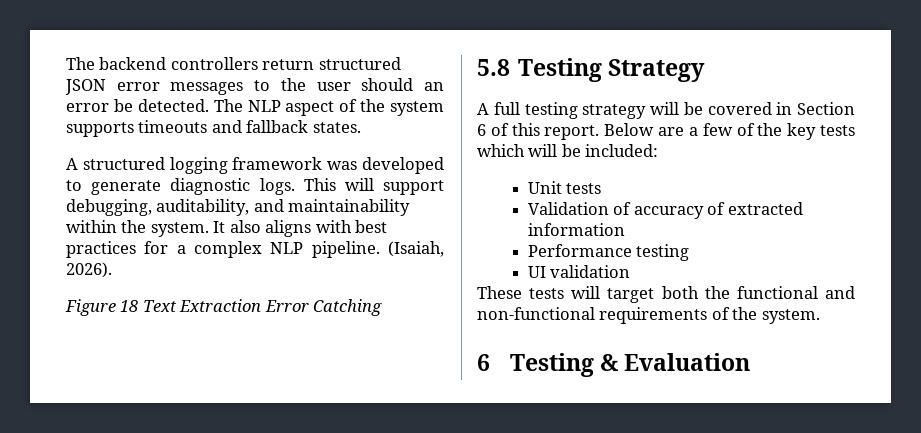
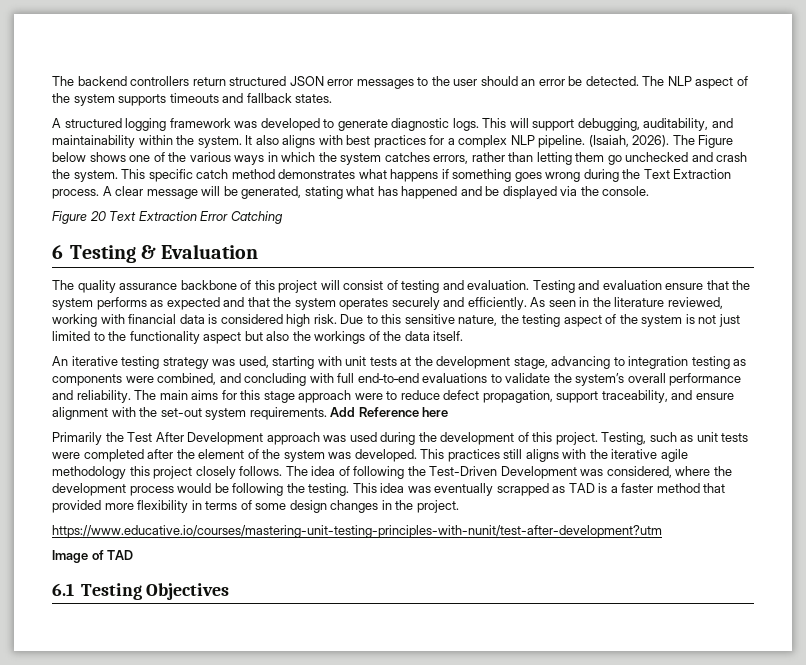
[65,299,139,316] // Figure 18 -> [672,135,734,148] [52,152,748,165] [52,169,732,182] [52,186,650,199] [52,211,107,224] The Figure below shows one of the various ways in which the system catches errors, rather than letting them go unchecked and crash the system. This specific catch method demonstrates what happens if something goes wrong during the Text Extraction process. A clear message will be generated, stating what has happened and be displayed via the console. // Figure 20
[477,58,706,82] [477,102,855,119] [477,123,855,140] [477,144,659,157] [527,181,602,194] [527,202,803,219] [527,223,625,236] [527,244,690,261] [527,265,631,278] [477,286,855,303] [477,307,820,324] [477,353,751,377] 5.8 Testing Strategy // A full testing strategy will be covered in Section 6 of this report. Below are a few of the key tests which will be included: // Unit tests // Validation of accuracy of extracted information // Performance testing // UI validation // These tests will target both the functional and non-functional requirements of the system. // 6 Testing & Evaluation -> [52,244,259,263] [52,280,751,293] [52,297,723,310] [52,314,740,327] [52,331,464,344] [52,356,747,369] [52,373,742,386] [52,390,734,403] [52,407,449,420] [52,432,749,445] [52,449,688,462] [52,466,732,479] [52,483,726,496] [52,500,459,513] [52,525,662,538] [52,550,134,563] [52,583,230,600] 6 Testing & Evaluation // The quality assurance backbone of this project will consist of testing and evaluation. Testing and evaluation ensure that the system performs as expected and that the system operates securely and efficiently. As seen in the literature reviewed, working with financial data is considered high risk. Due to this sensitive nature, the testing aspect of the system is not just limited to the functionality aspect but also the workings of the data itself. // An iterative testing strategy was used, starting with unit tests at the development stage, advancing to integration testing as components were combined, and concluding with full end‑to‑end evaluations to validate the system’s overall performance and reliability. The main aims for this stage approach were to reduce defect propagation, support traceability, and ensure alignment with the set-out system requirements. Add Reference here // Primarily the Test After Development approach was used during the development of this project. Testing, such as unit tests were completed after the element of the system was developed. This practices still aligns with the iterative agile methodology this project closely follows. The idea of following the Test-Driven Development was considered, where the development process would be following the testing. This idea was eventually scrapped as TAD is a faster method that provided more flexibility in terms of some design changes in the project. // https://www.educative.io/courses/mastering-unit-testing-principles-with-nunit/test-after-development?utm // Image of TAD // 6.1 Testing Objectives

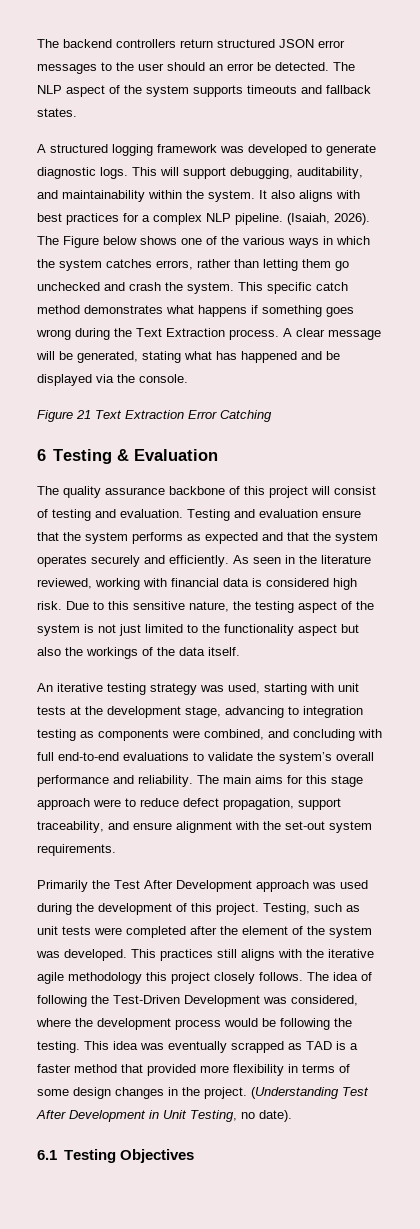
[89,211,107,221] 20 -> [76,410,91,419] 21
[330,407,449,417] Add Reference here -> (116, 850) none
[52,525,662,538] [52,550,134,563] // https://www.educative.io/courses/mastering-unit-testing-principles-with-nunit/test-after-development?utm // Image of TAD -> [251,1087,369,1099] [36,1110,292,1122] (Understanding Test After Development in Unit Testing, no date).

